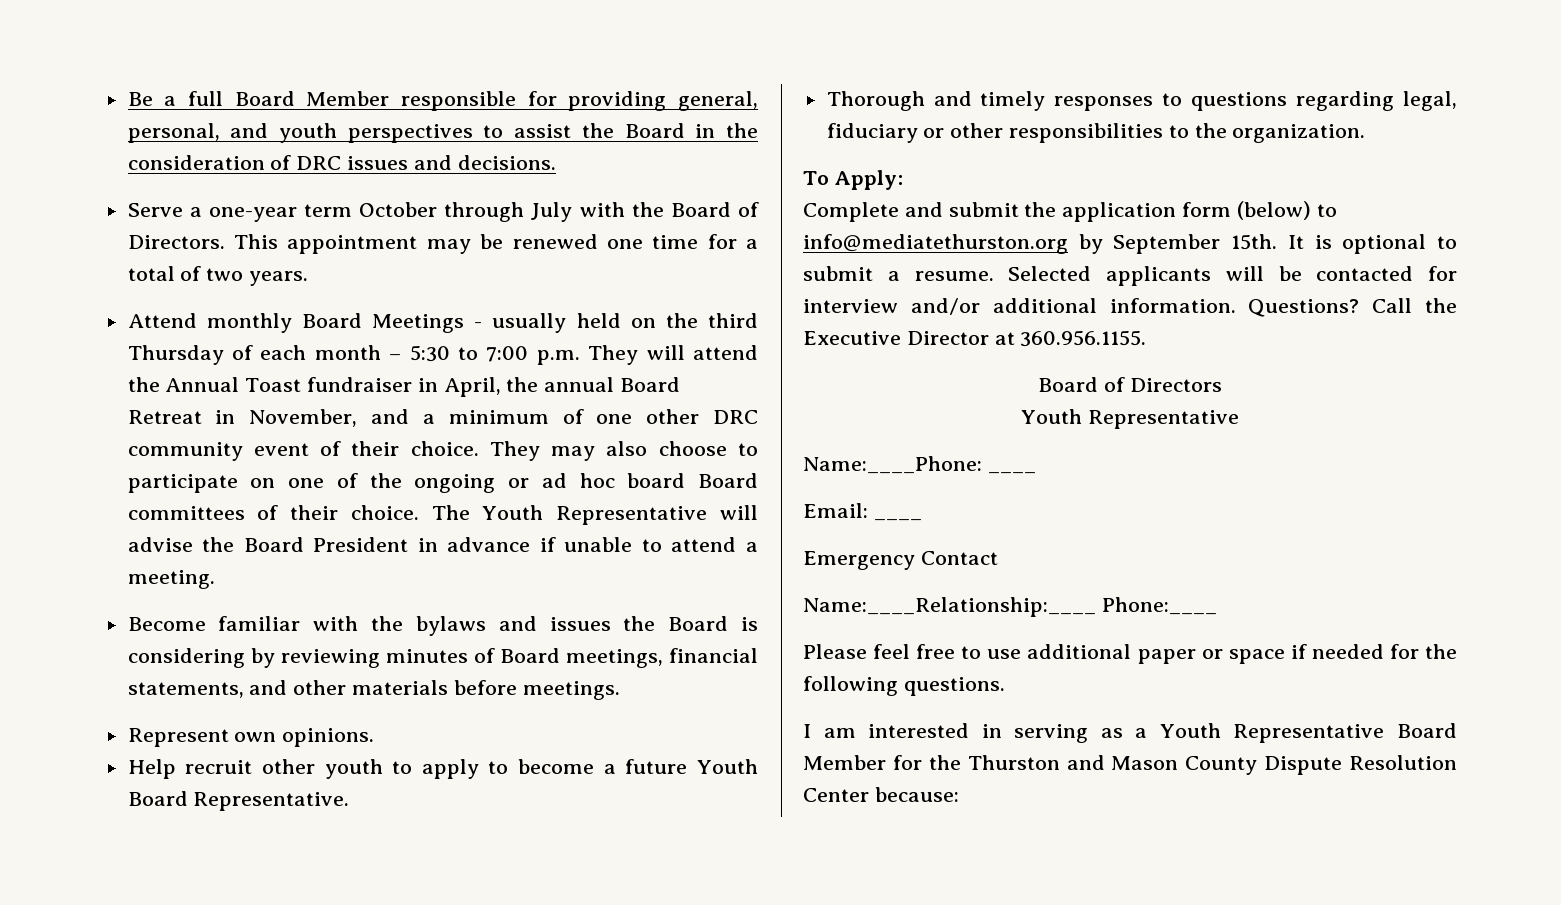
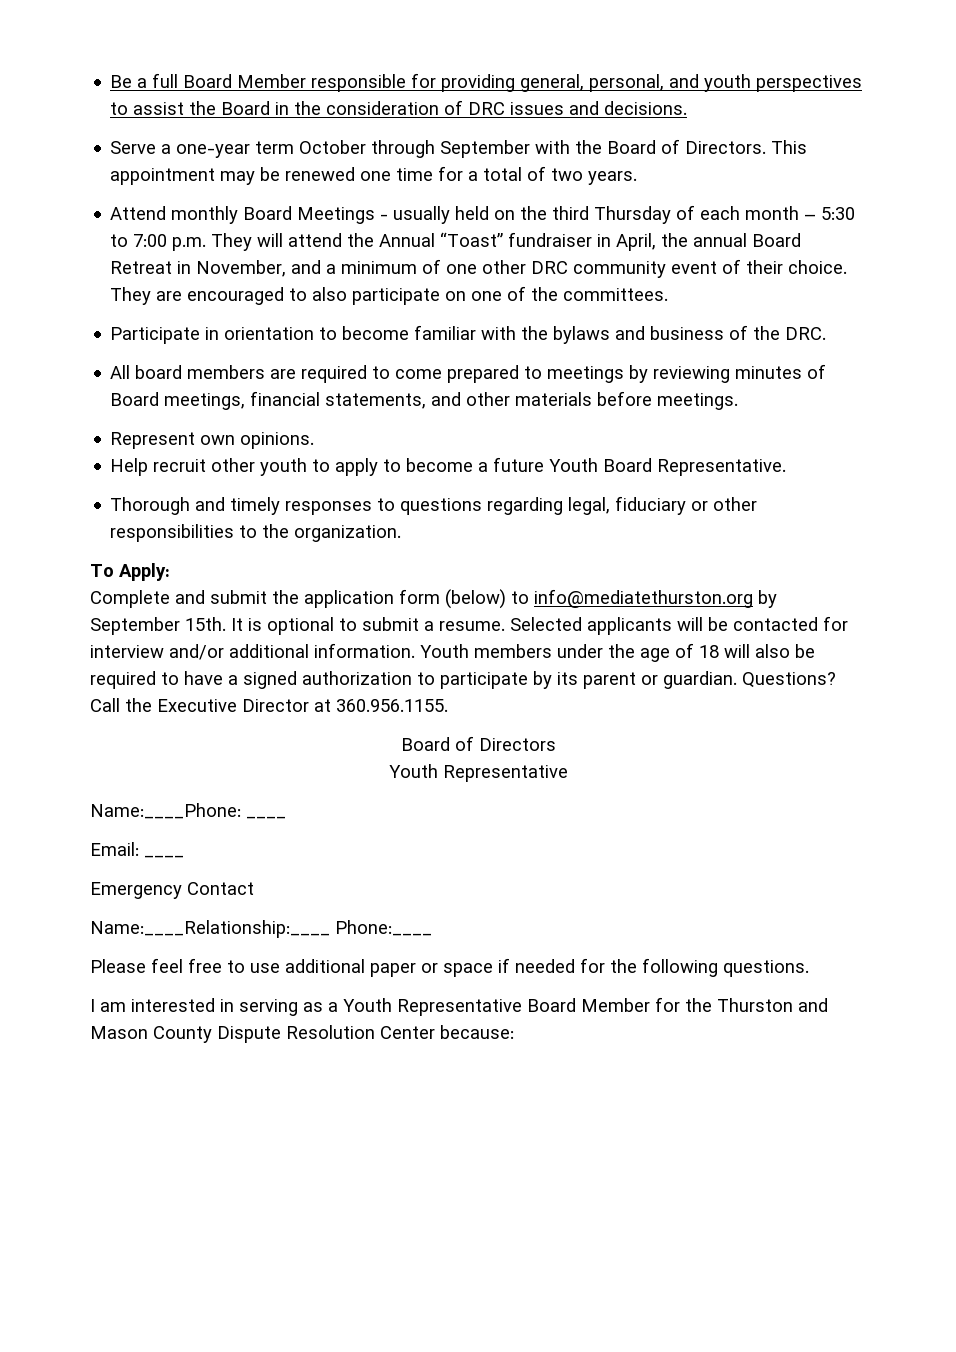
[531,202,573,222] July -> [440,140,531,158] September
[245,378,302,392] Toast -> [440,232,504,247] “Toast”
[551,441,758,461] may also choose to -> [156,287,348,305] are encouraged to also
[414,473,759,493] [127,505,758,525] [127,537,758,552] [127,570,215,589] [127,617,206,631] ongoing or ad hoc board Board committees of their choice. The Youth Representative will advise the Board President in advance if unable to attend a meeting. // Become -> [563,288,669,301] [110,326,410,344] committees. // Participate in orientation to become
[549,616,759,631] [127,648,245,668] issues the Board is considering -> [650,325,827,340] [110,365,625,383] business of the DRC. // All board members are required to come prepared to meetings
(1236, 305) none -> [420,643,815,662] [90,671,737,689] Youth members under the age of 18 will also be required to have a signed authorization to participate by its parent or guardian.

